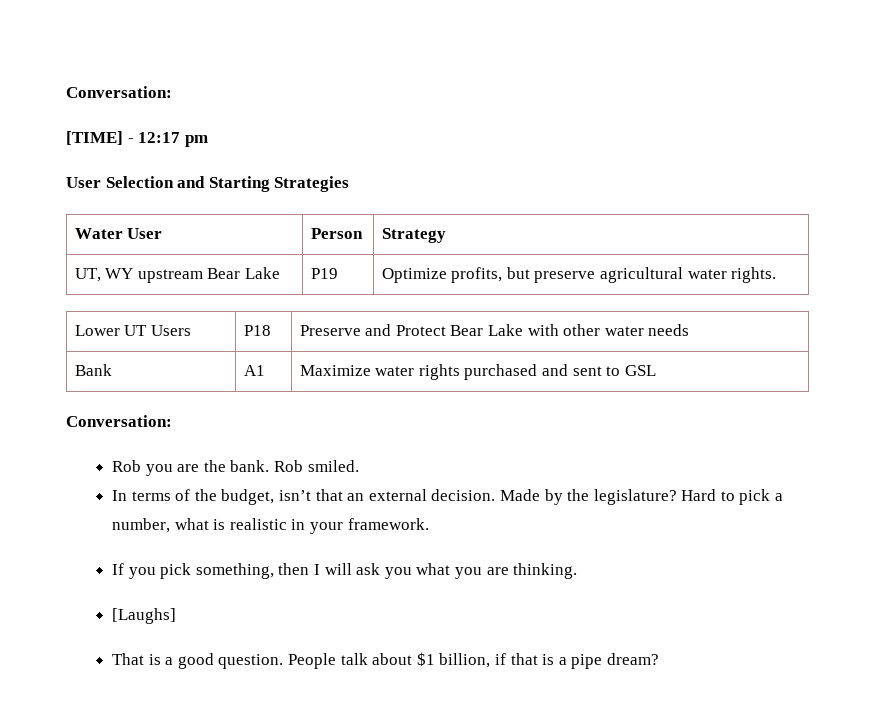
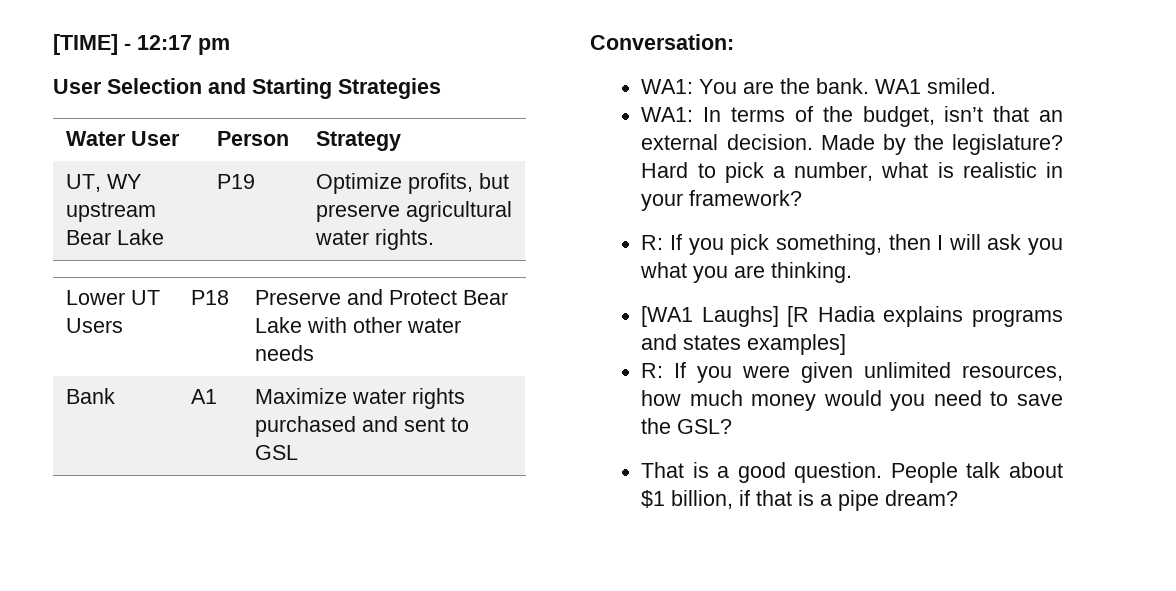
[66,86,172,98] Conversation: // -> (53, 44) none
[112,460,173,476] Rob you -> [641,79,738,94] WA1: You
[273,460,303,472] Rob -> [875,79,922,94] WA1
(359, 466) none -> [641,107,694,122] WA1:
[347,518,429,530] framework. // -> [689,190,803,206] [641,235,664,250] framework? // R:
[112,608,177,624] [Laughs] -> [641,306,1063,327] [641,334,847,355] [641,362,1063,383] [641,390,1063,411] [641,418,733,434] [WA1 Laughs] [R Hadia explains programs and states examples] // R: If you were given unlimited resources, how much money would you need to save the GSL?

